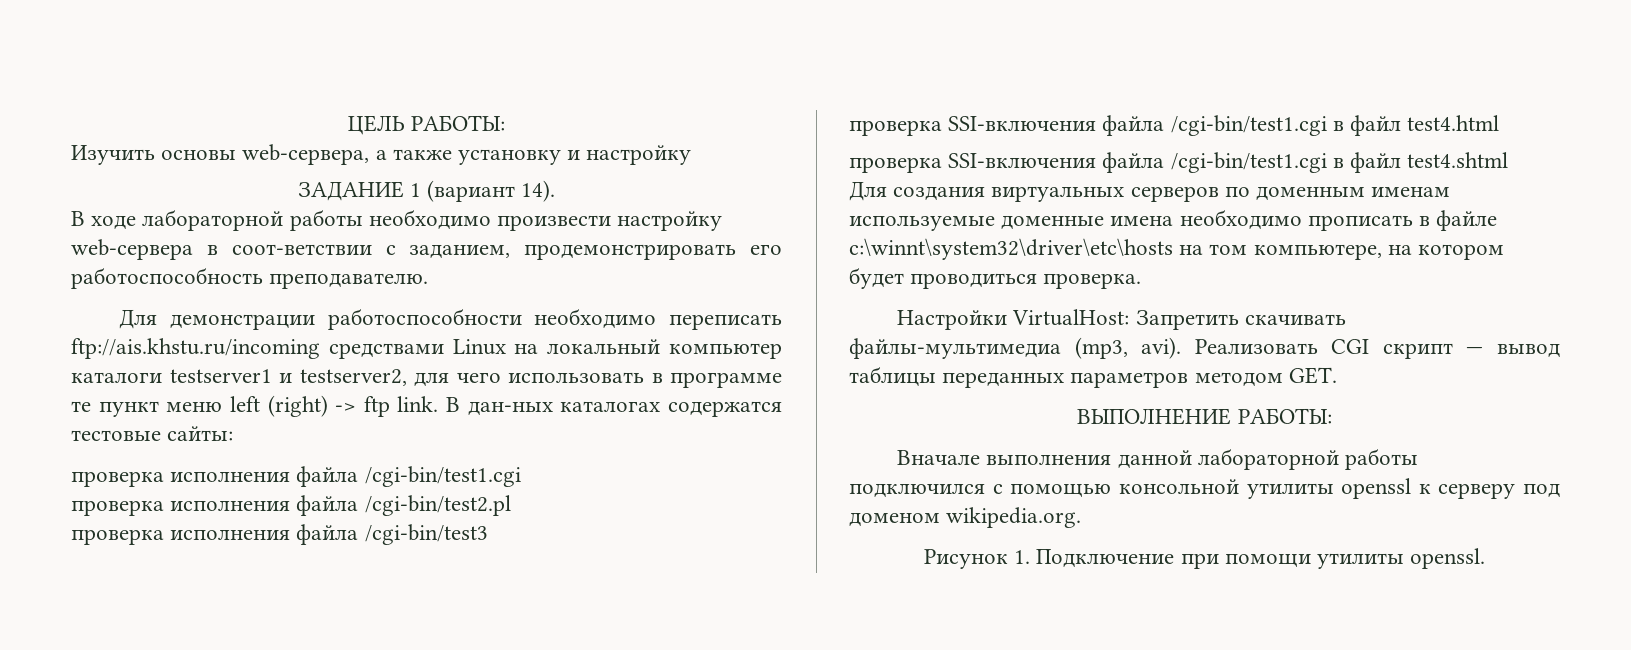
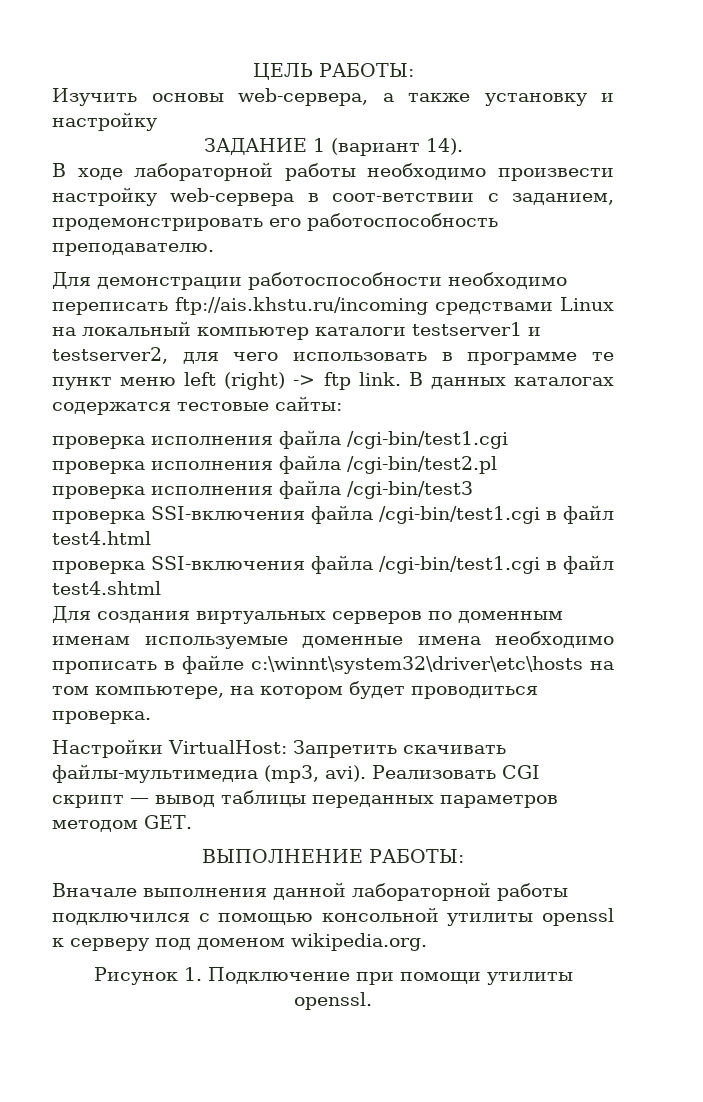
[467,401,553,416] дан-ных -> [430,377,506,389] данных

